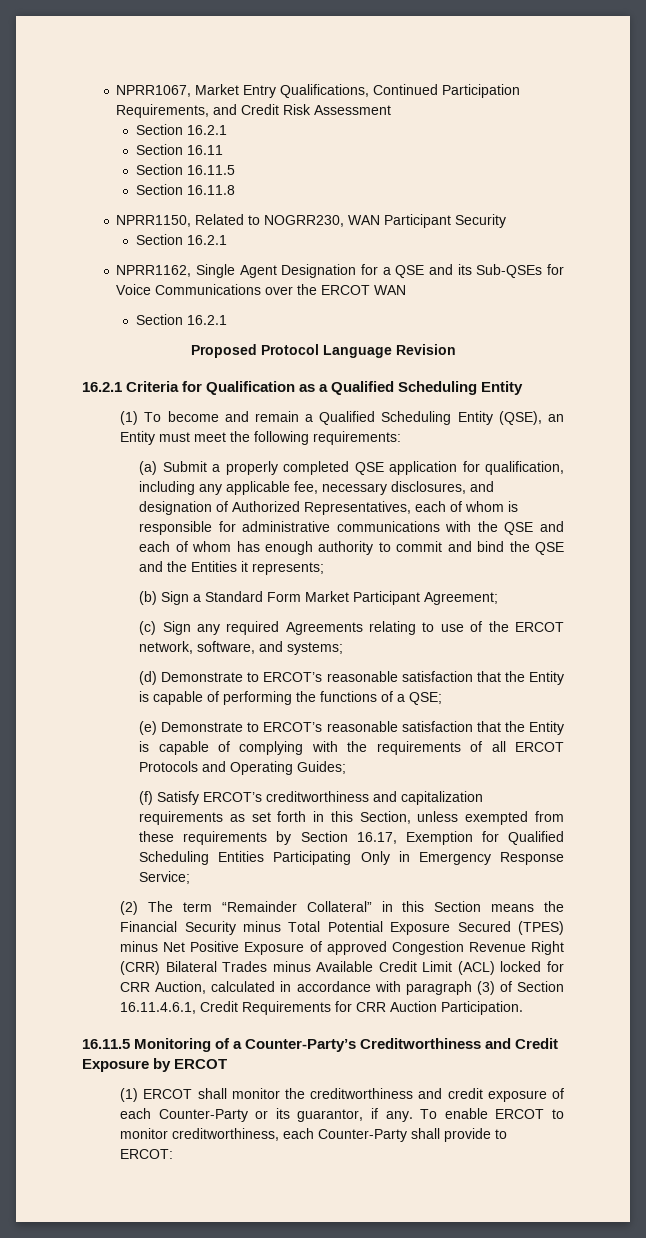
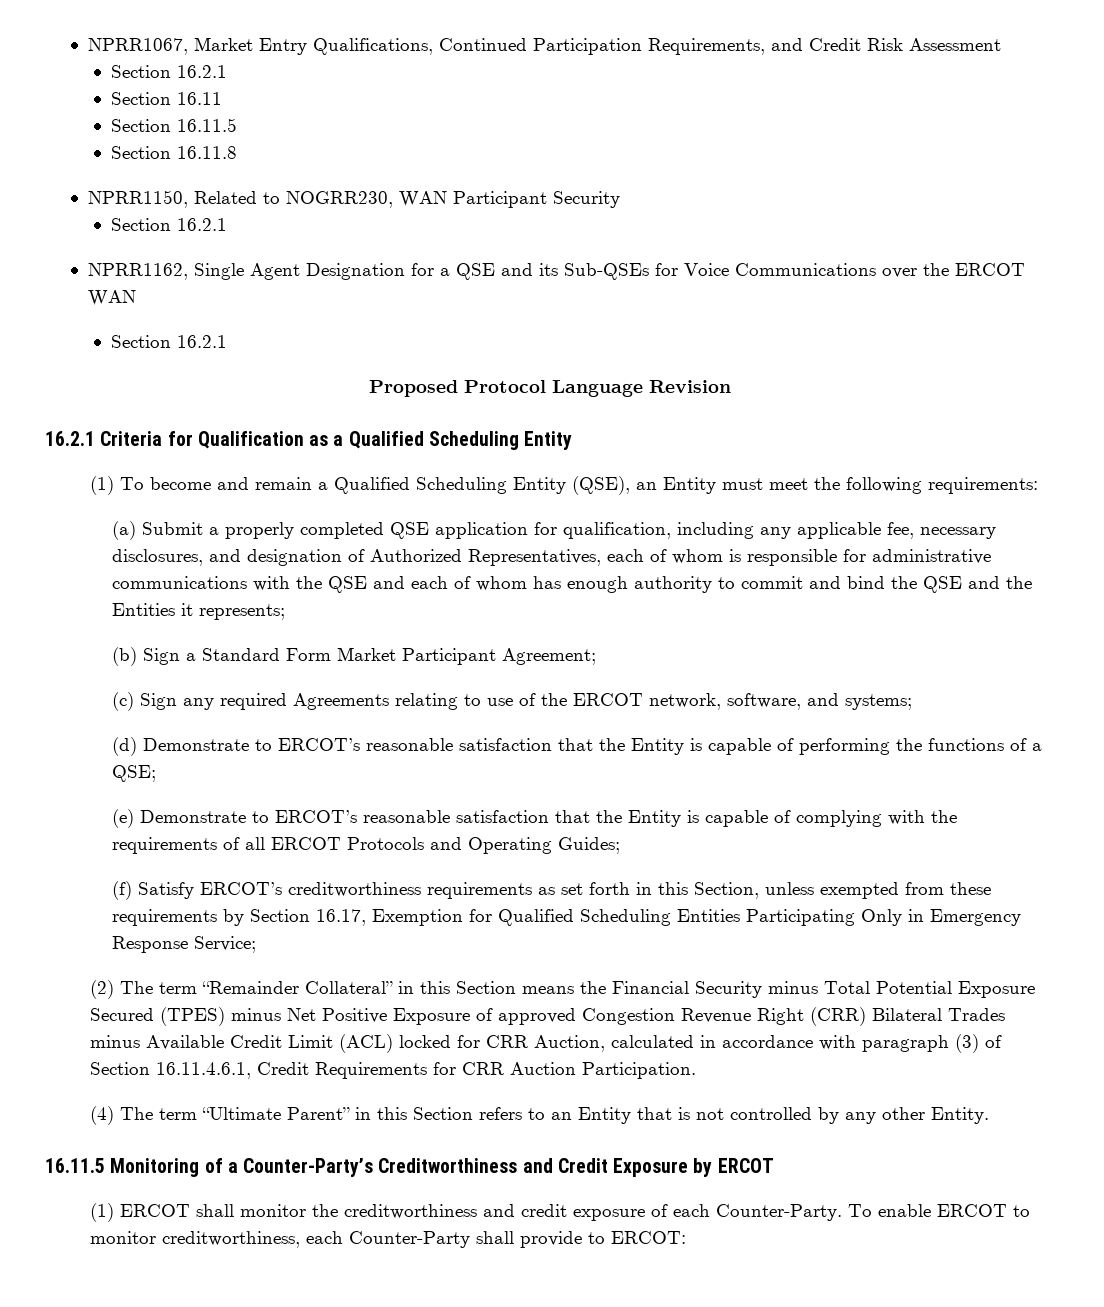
[373,791,484,805] and capitalization -> (422, 889) none
(524, 1008) none -> [89,1106,989,1125] // (4) The term “Ultimate Parent” in this Section refers to an Entity that is not controlled by any other Entity.
[158,1108,413,1122] Counter-Party or its guarantor, if any. -> [715,1204,842,1221] Counter-Party.

